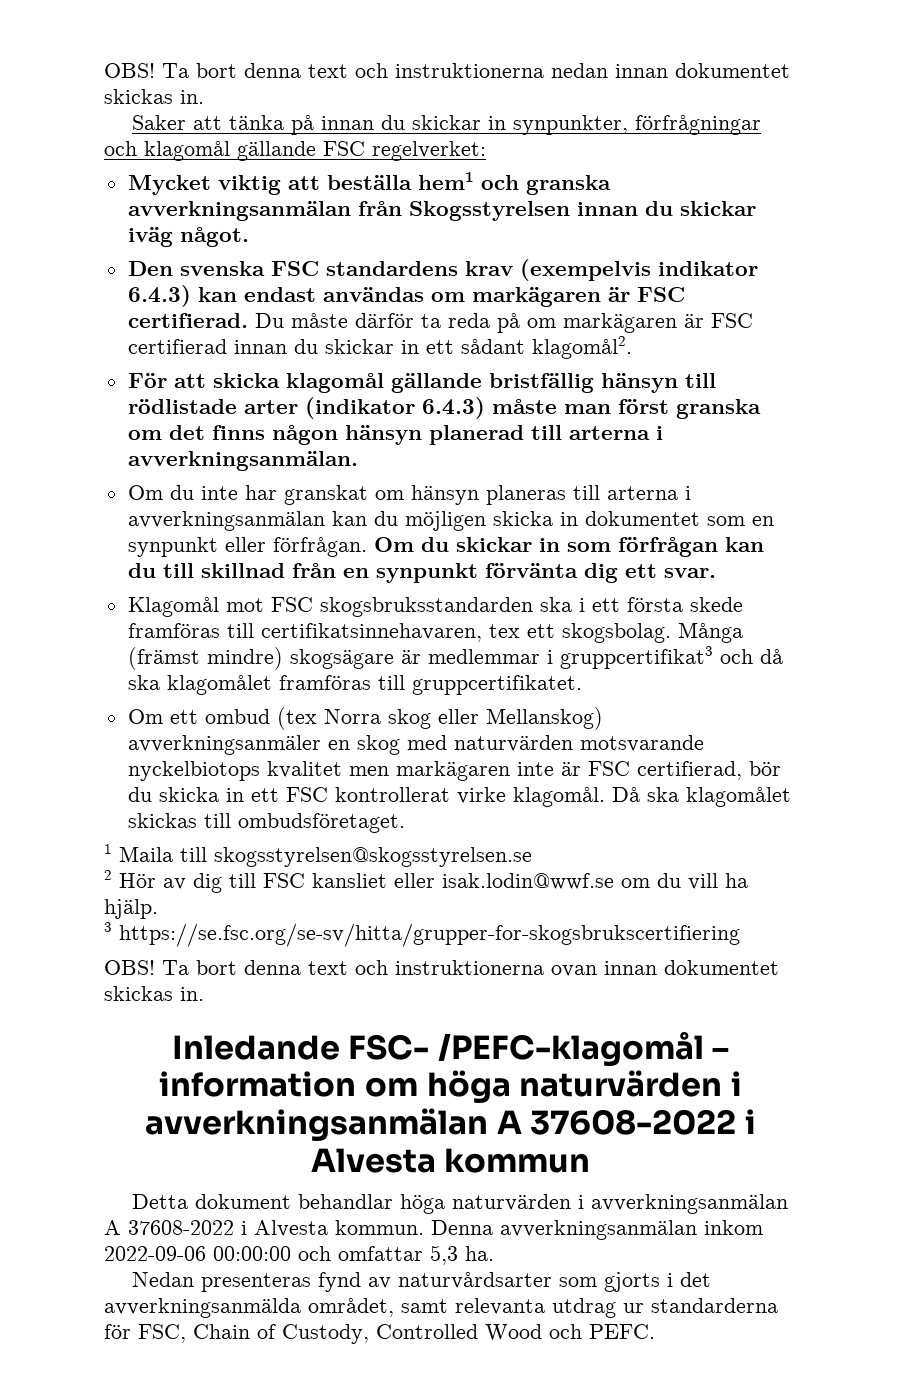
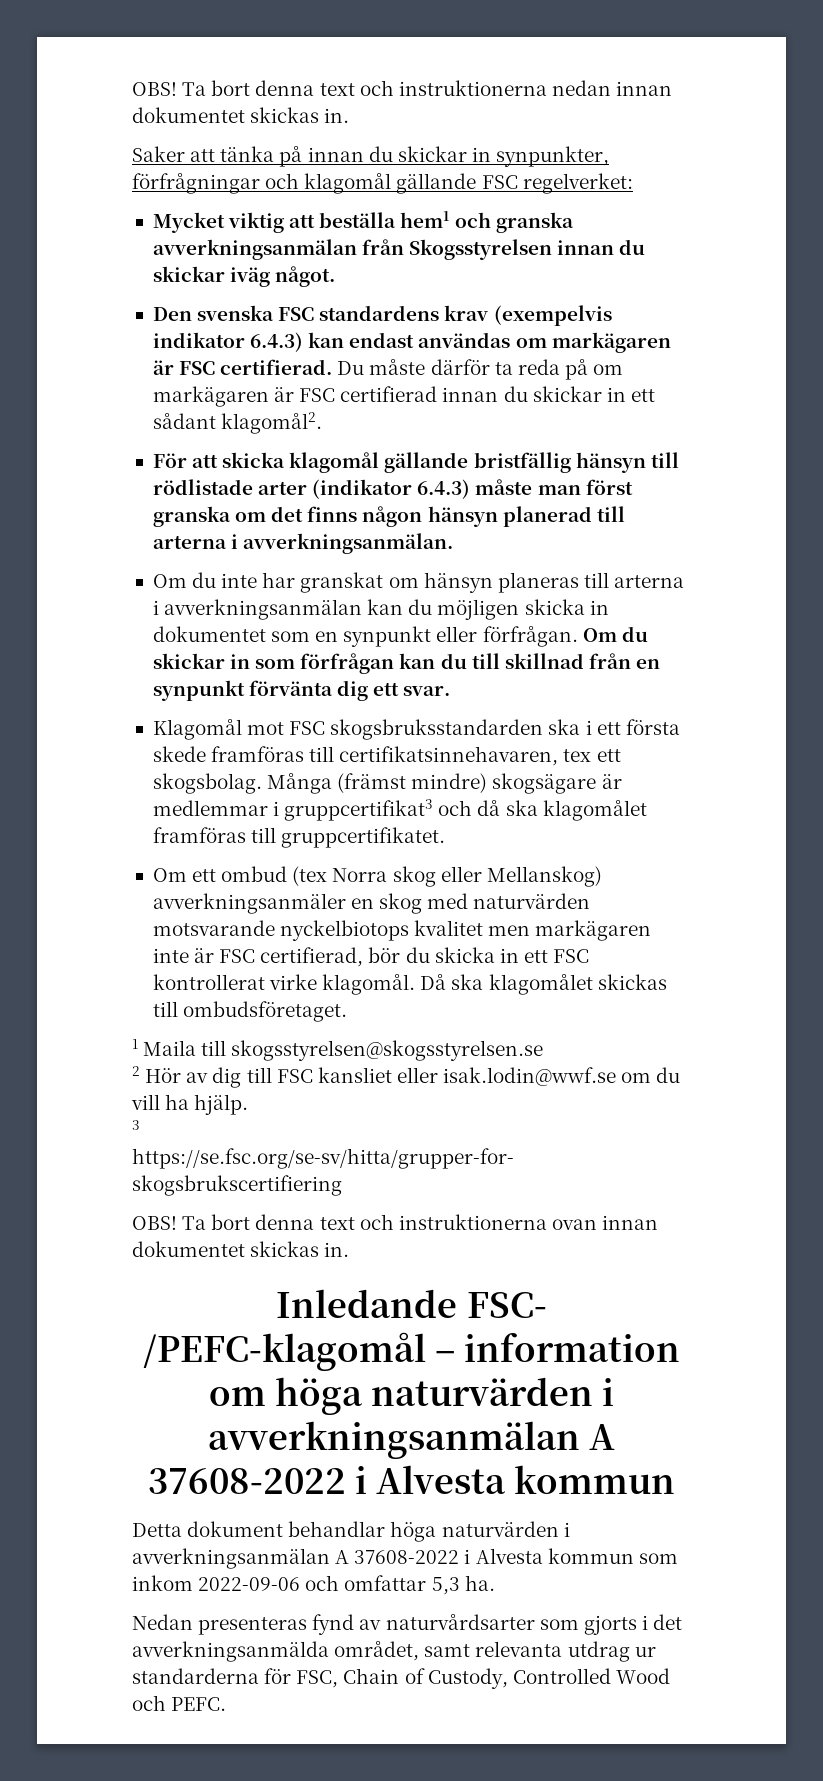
[335,1220,697,1240] kommun. Denna avverkningsanmälan -> [547,1548,678,1564] kommun som
[213,1246,291,1261] 00:00:00 -> (301, 1584) none

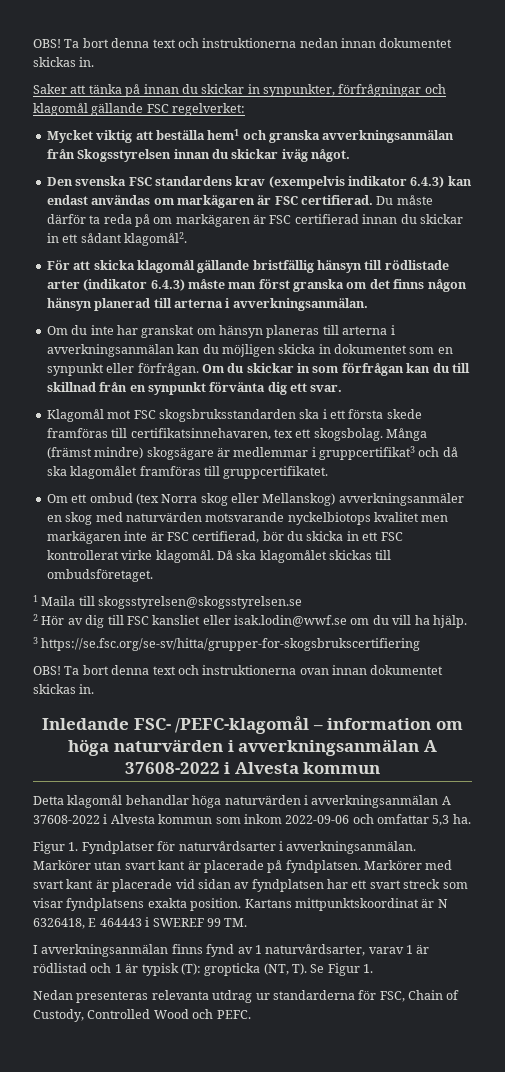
[187,1521,284,1537] dokument -> [67,795,123,808] klagomål
[132,1614,683,1635] [132,1641,471,1662] Nedan presenteras fynd av naturvårdsarter som gjorts i det avverkningsanmälda området, samt -> [33,841,417,854] [33,860,453,873] [33,879,468,892] [33,898,448,911] [33,917,248,929] [33,944,430,957] [33,963,374,976] [33,990,149,1003] Figur 1. Fyndplatser för naturvårdsarter i avverkningsanmälan. Markörer utan svart kant är placerade på fyndplatsen. Markörer med svart kant är placerade vid sidan av fyndplatsen har ett svart streck som visar fyndplatsens exakta position. Kartans mittpunktskoordinat är N 6326418, E 464443 i SWEREF 99 TM. // I avverkningsanmälan finns fynd av 1 naturvårdsarter, varav 1 är rödlistad och 1 är typisk (T): gropticka (NT, T). Se Figur 1. // Nedan presenteras

